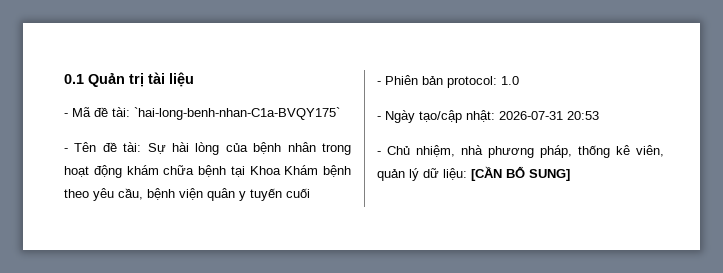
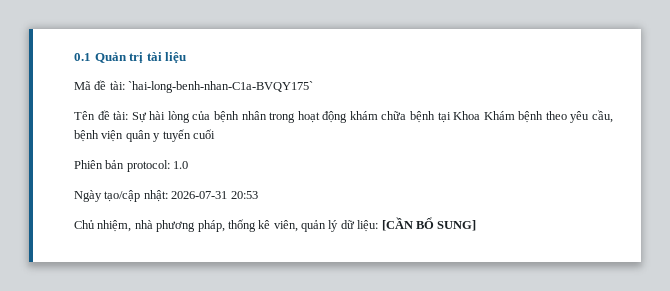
[64,113,68,117] - -> (187, 57) none
[64,148,68,152] - -> (314, 87) none
[377,81,381,85] - -> (215, 134) none
[377,116,381,120] - -> (189, 165) none
[377,151,381,155] - -> (258, 195) none

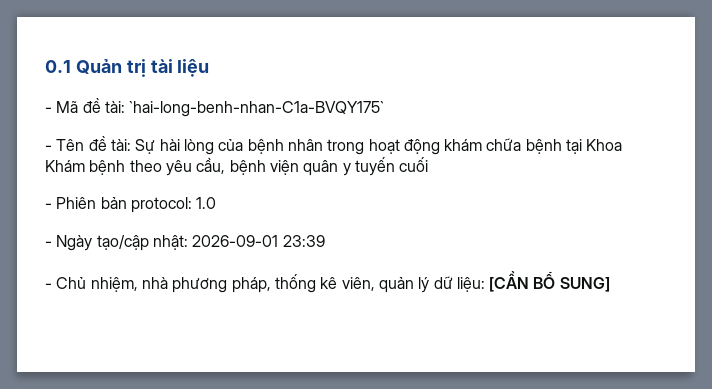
(187, 57) none -> [45,107,52,113] -
(314, 87) none -> [45,145,52,151] -
(215, 134) none -> [45,203,52,209] -
(189, 165) none -> [45,241,52,247] -
[171,191,258,199] 2026-07-31 20:53 // -> [192,235,325,247] [45,283,52,289] 2026-09-01 23:39 // -

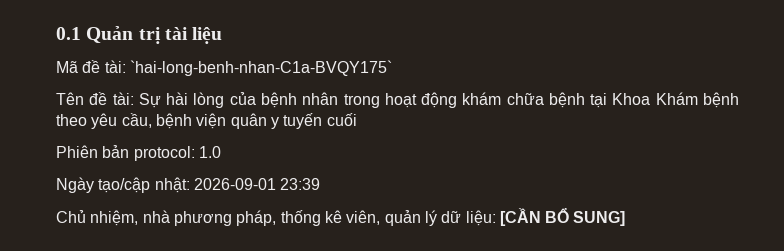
[45,107,52,113] - -> (223, 35) none
[45,145,52,151] - -> (392, 68) none
[45,203,52,209] - -> (357, 119) none
[45,241,52,247] - -> (221, 152) none
[45,283,52,289] - -> (321, 184) none

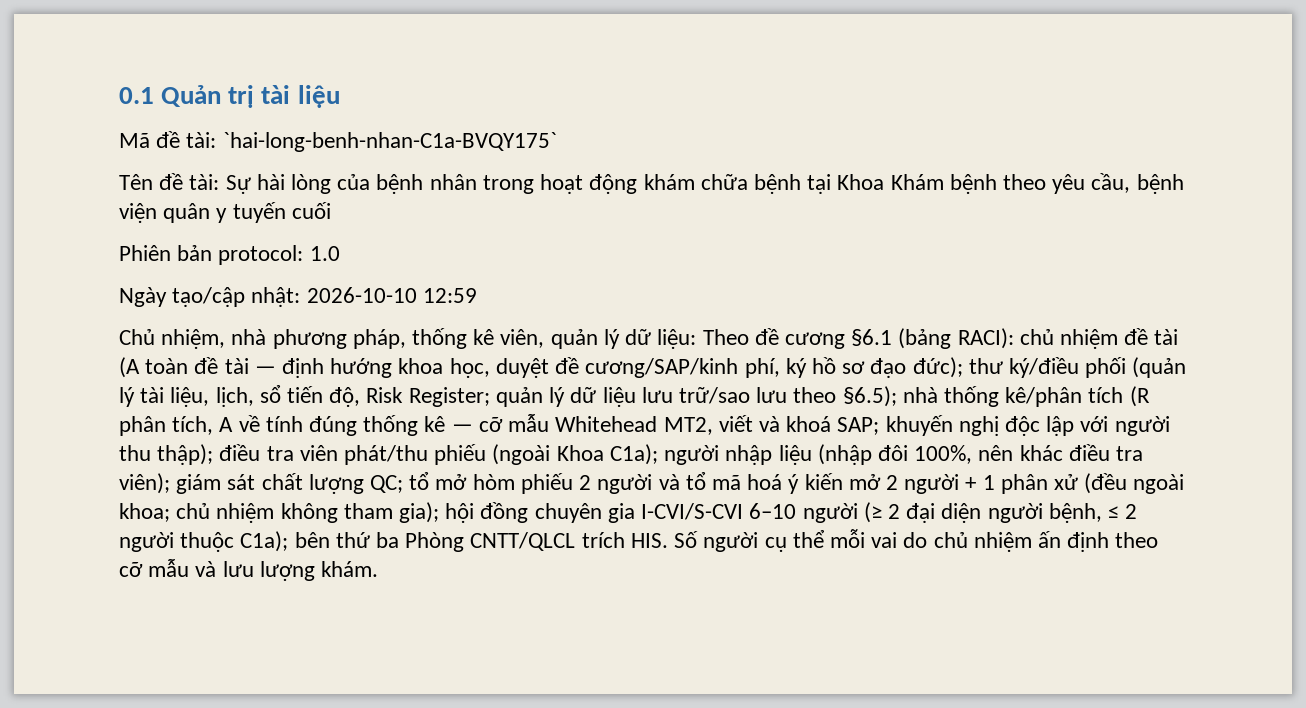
[193,178,321,190] 2026-09-01 23:39 -> [306,287,477,303] 2026-10-10 12:59
[499,208,626,226] [CẦN BỔ SUNG] -> [702,328,1179,349] [119,357,1187,378] [119,385,1150,407] [119,414,1170,436] [119,444,1143,465] [119,472,1185,494] [119,502,1138,523] [119,529,1159,552] [119,559,379,581] Theo đề cương §6.1 (bảng RACI): chủ nhiệm đề tài (A toàn đề tài — định hướng khoa học, duyệt đề cương/SAP/kinh phí, ký hồ sơ đạo đức); thư ký/điều phối (quản lý tài liệu, lịch, sổ tiến độ, Risk Register; quản lý dữ liệu lưu trữ/sao lưu theo §6.5); nhà thống kê/phân tích (R phân tích, A về tính đúng thống kê — cỡ mẫu Whitehead MT2, viết và khoá SAP; khuyến nghị độc lập với người thu thập); điều tra viên phát/thu phiếu (ngoài Khoa C1a); người nhập liệu (nhập đôi 100%, nên khác điều tra viên); giám sát chất lượng QC; tổ mở hòm phiếu 2 người và tổ mã hoá ý kiến mở 2 người + 1 phân xử (đều ngoài khoa; chủ nhiệm không tham gia); hội đồng chuyên gia I-CVI/S-CVI 6–10 người (≥ 2 đại diện người bệnh, ≤ 2 người thuộc C1a); bên thứ ba Phòng CNTT/QLCL trích HIS. Số người cụ thể mỗi vai do chủ nhiệm ấn định theo cỡ mẫu và lưu lượng khám.

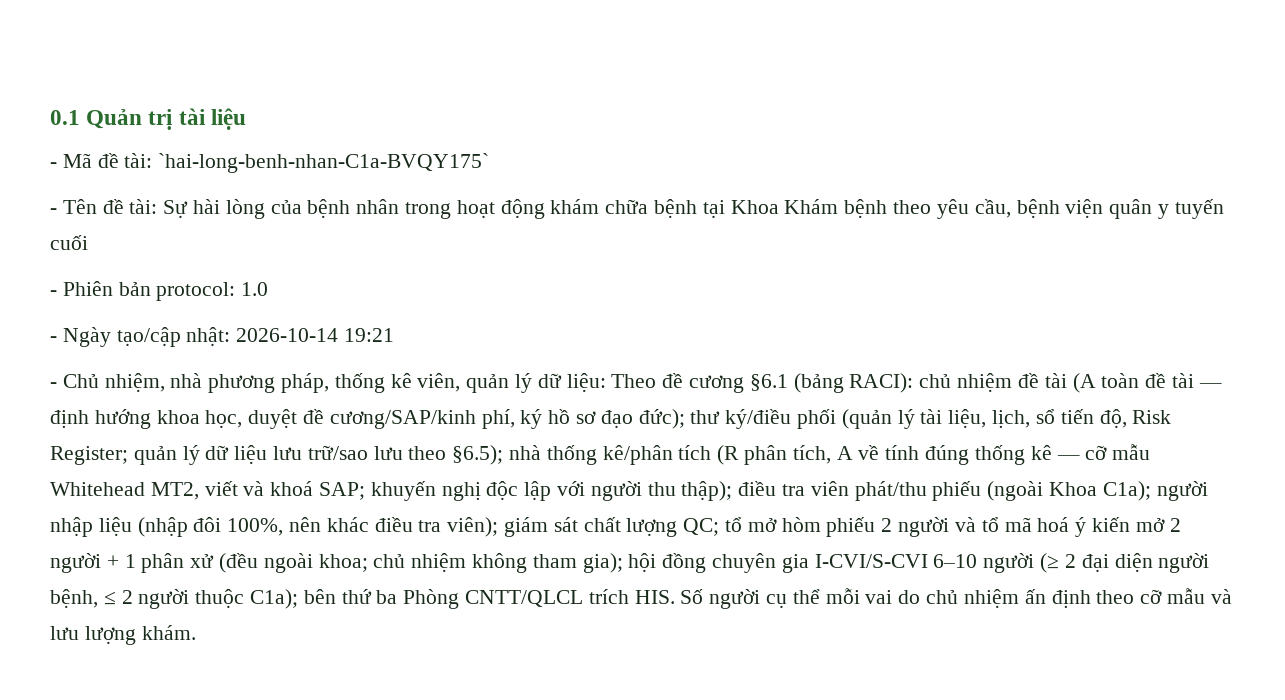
(340, 96) none -> [50,162,57,168] -
(557, 142) none -> [50,208,57,214] -
(331, 210) none -> [50,290,57,296] -
(340, 253) none -> [50,336,57,342] -
[306,287,477,303] 2026-10-10 12:59 // -> [236,328,395,342] [50,382,57,388] 2026-10-14 19:21 // -

